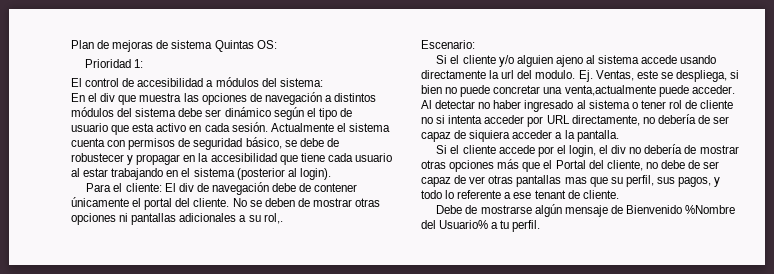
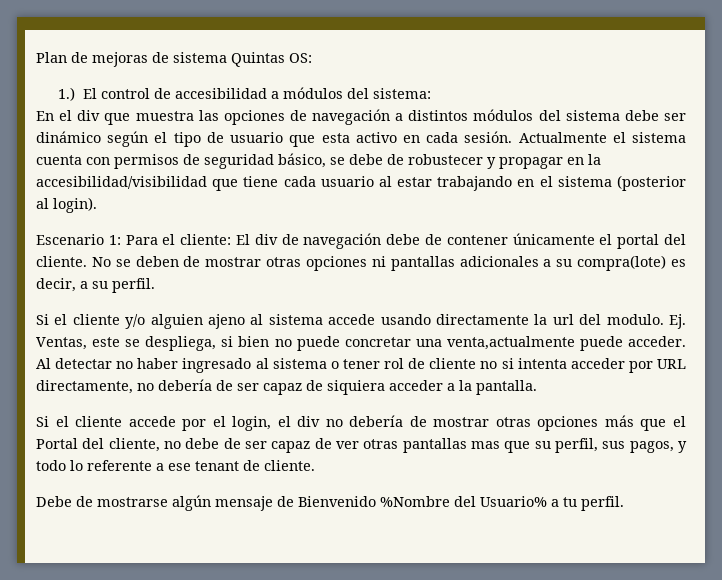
[84,59,143,68] Prioridad 1: // -> [58,87,76,101] 1.)
[210,153,277,162] accesibilidad -> [36,176,207,189] accesibilidad/visibilidad
(331, 174) none -> [36,234,121,245] Escenario 1:
[263,213,283,224] [421,40,475,49] rol,. // Escenario: -> [577,255,686,271] [36,278,155,293] compra(lote) es decir, a su perfil.

